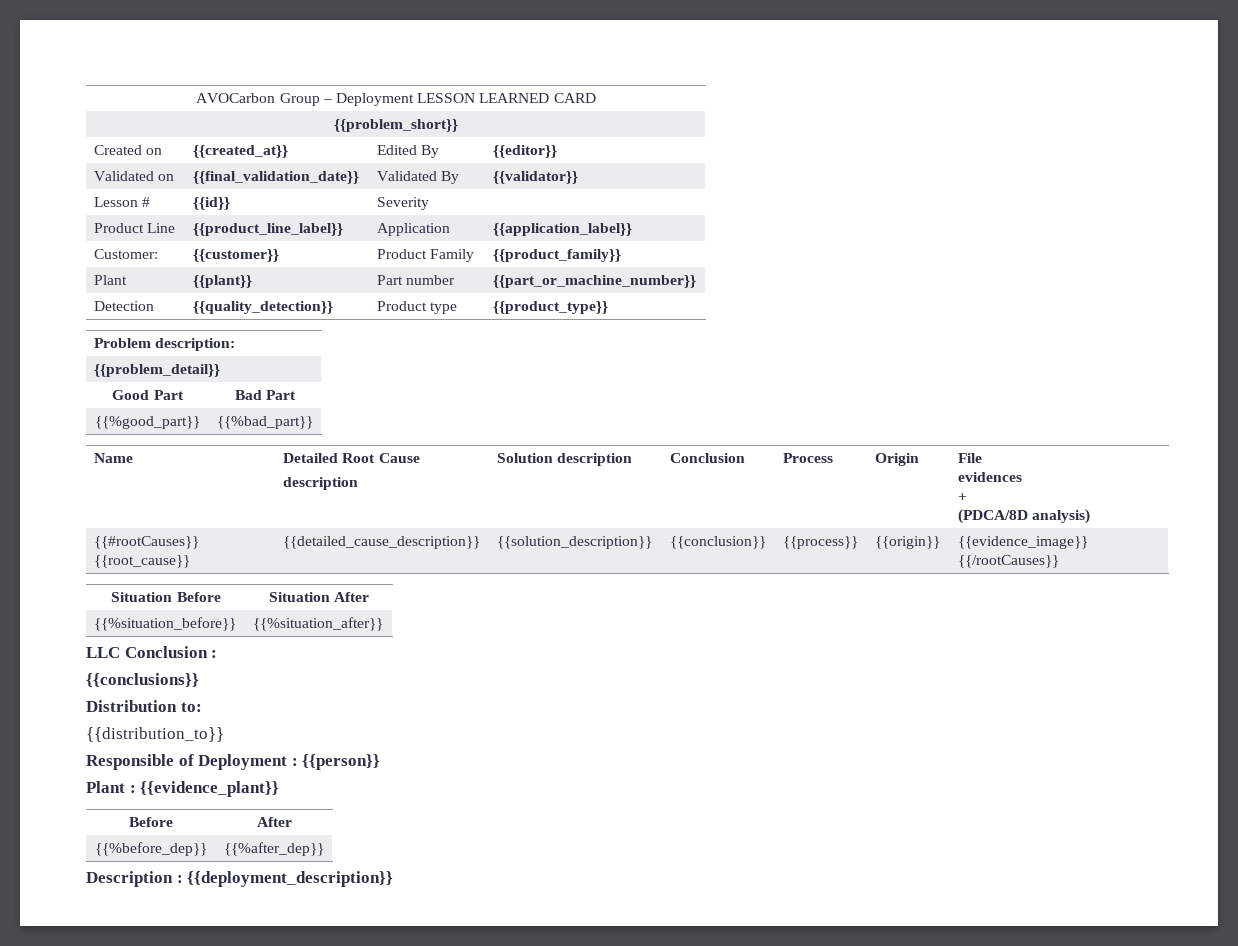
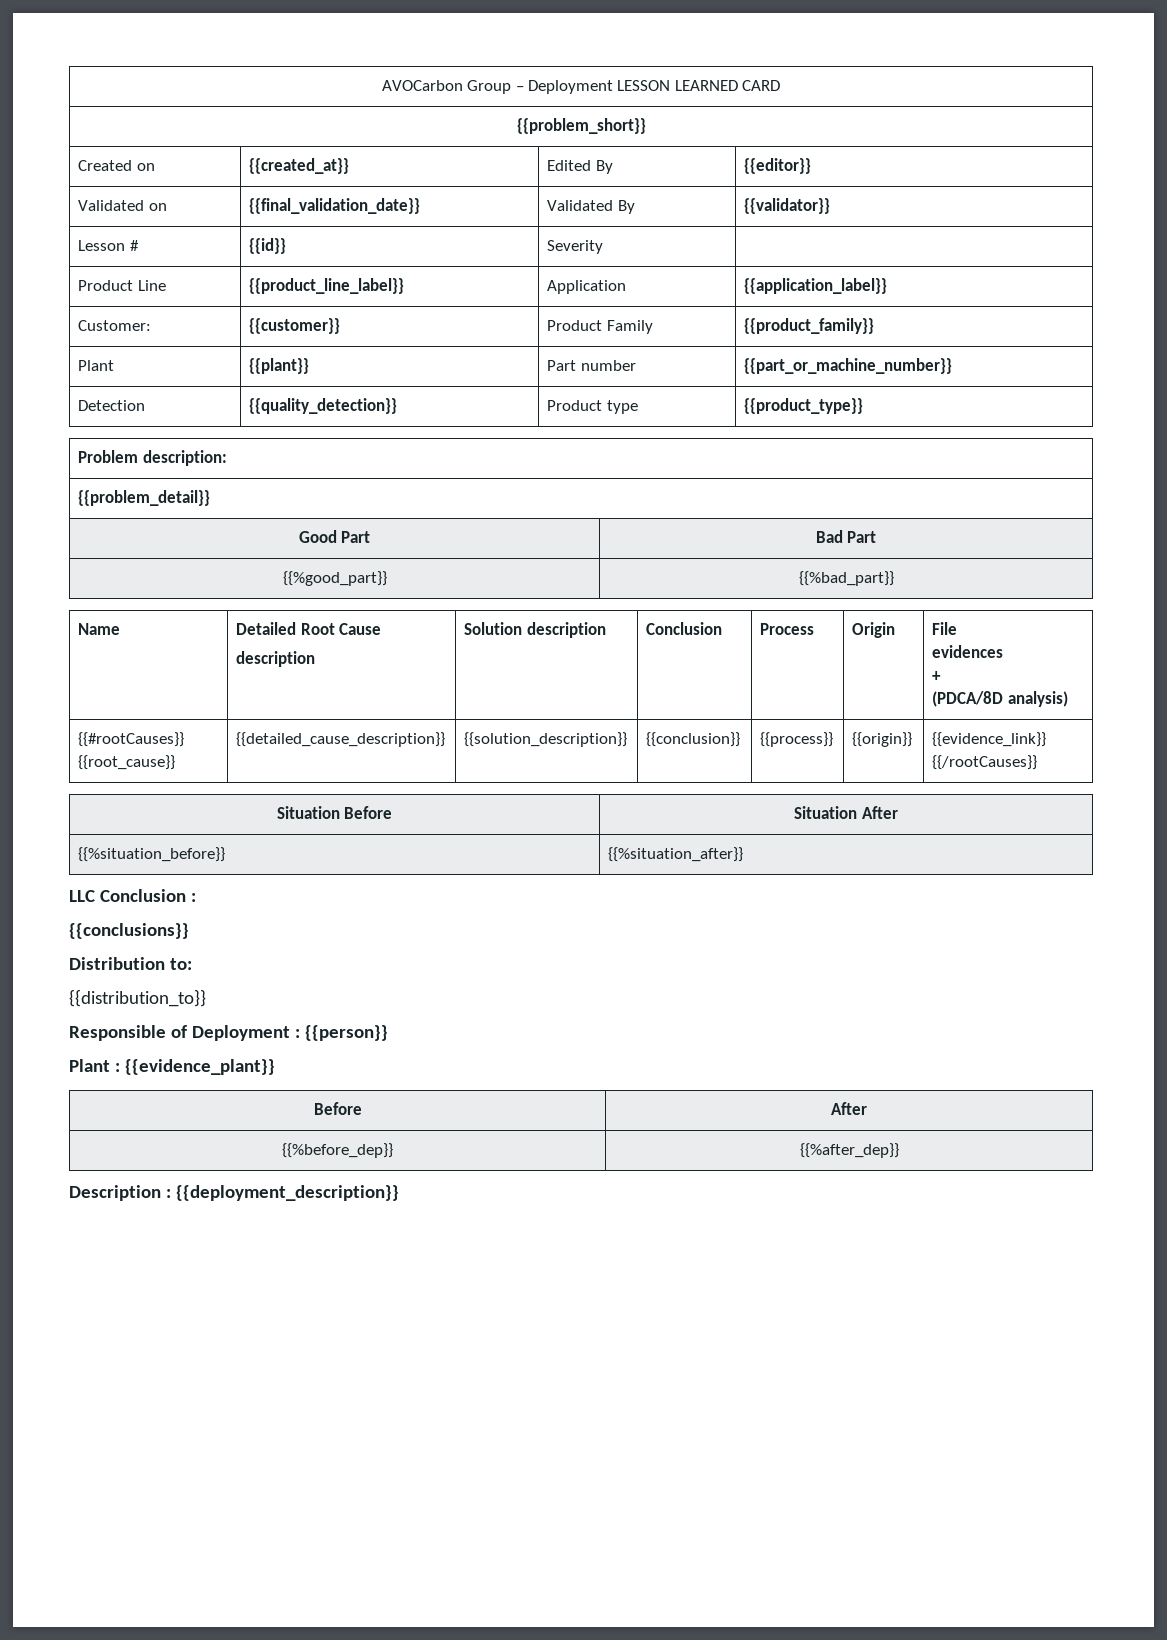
[958,536,1089,549] {{evidence_image}} -> [932,732,1047,747] {{evidence_link}}

